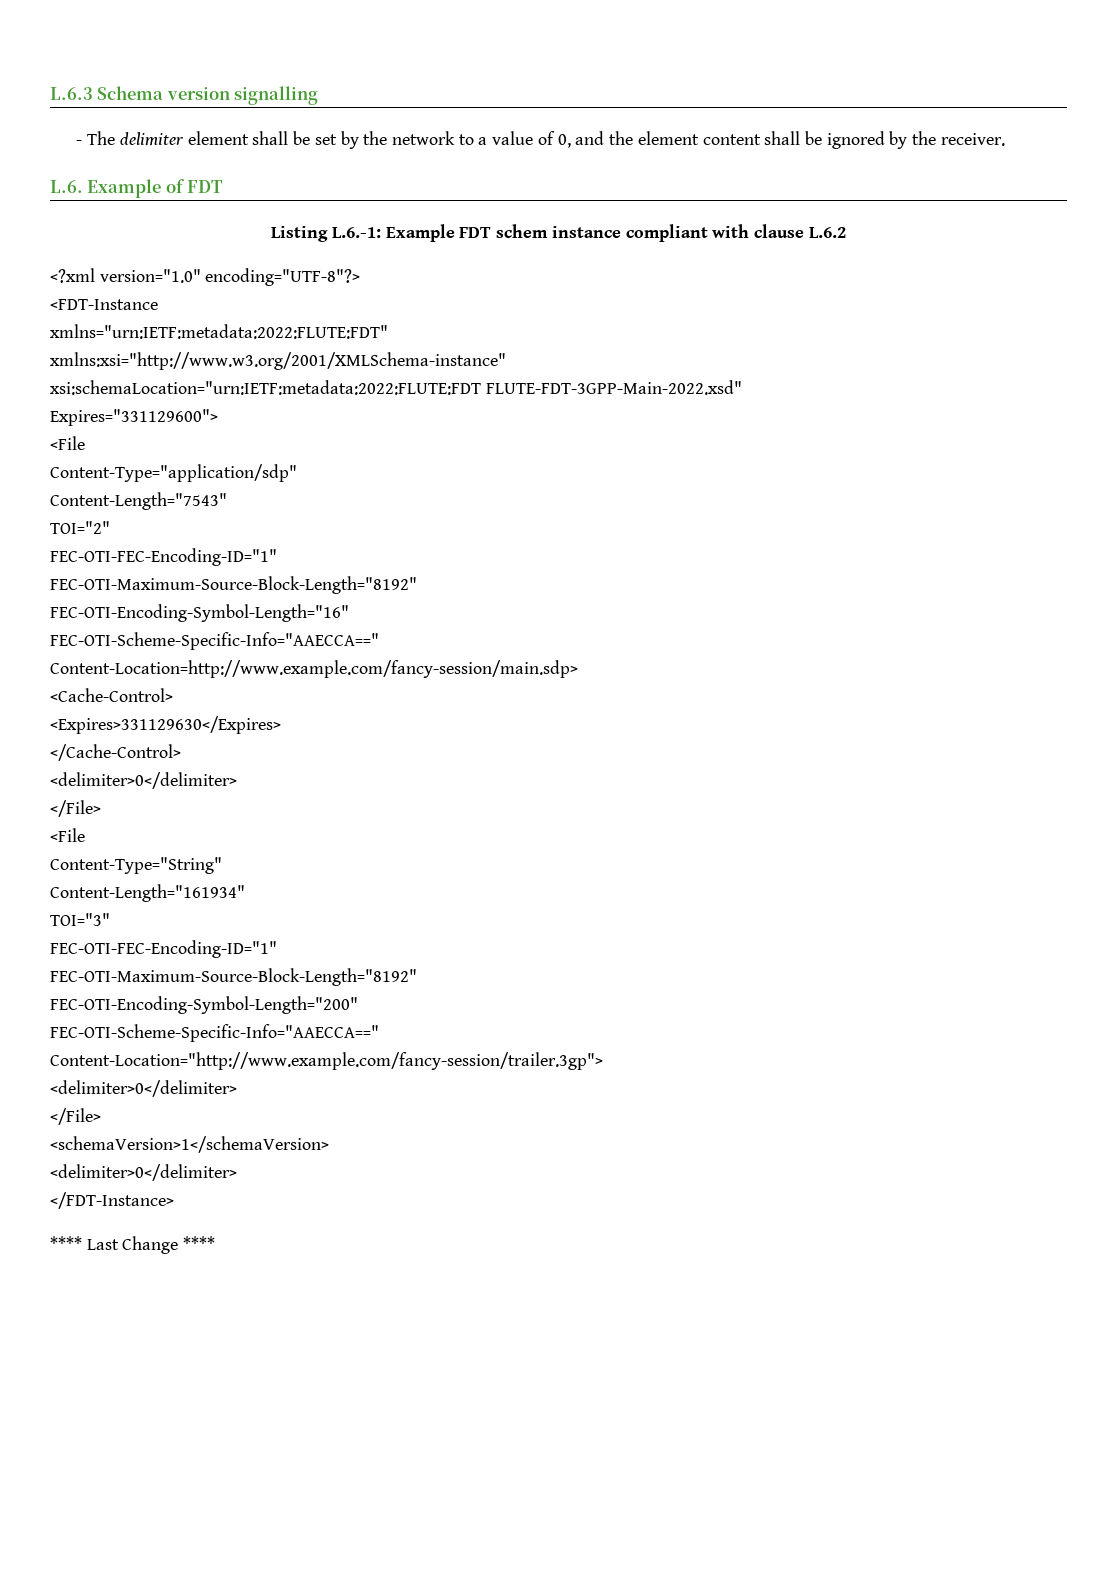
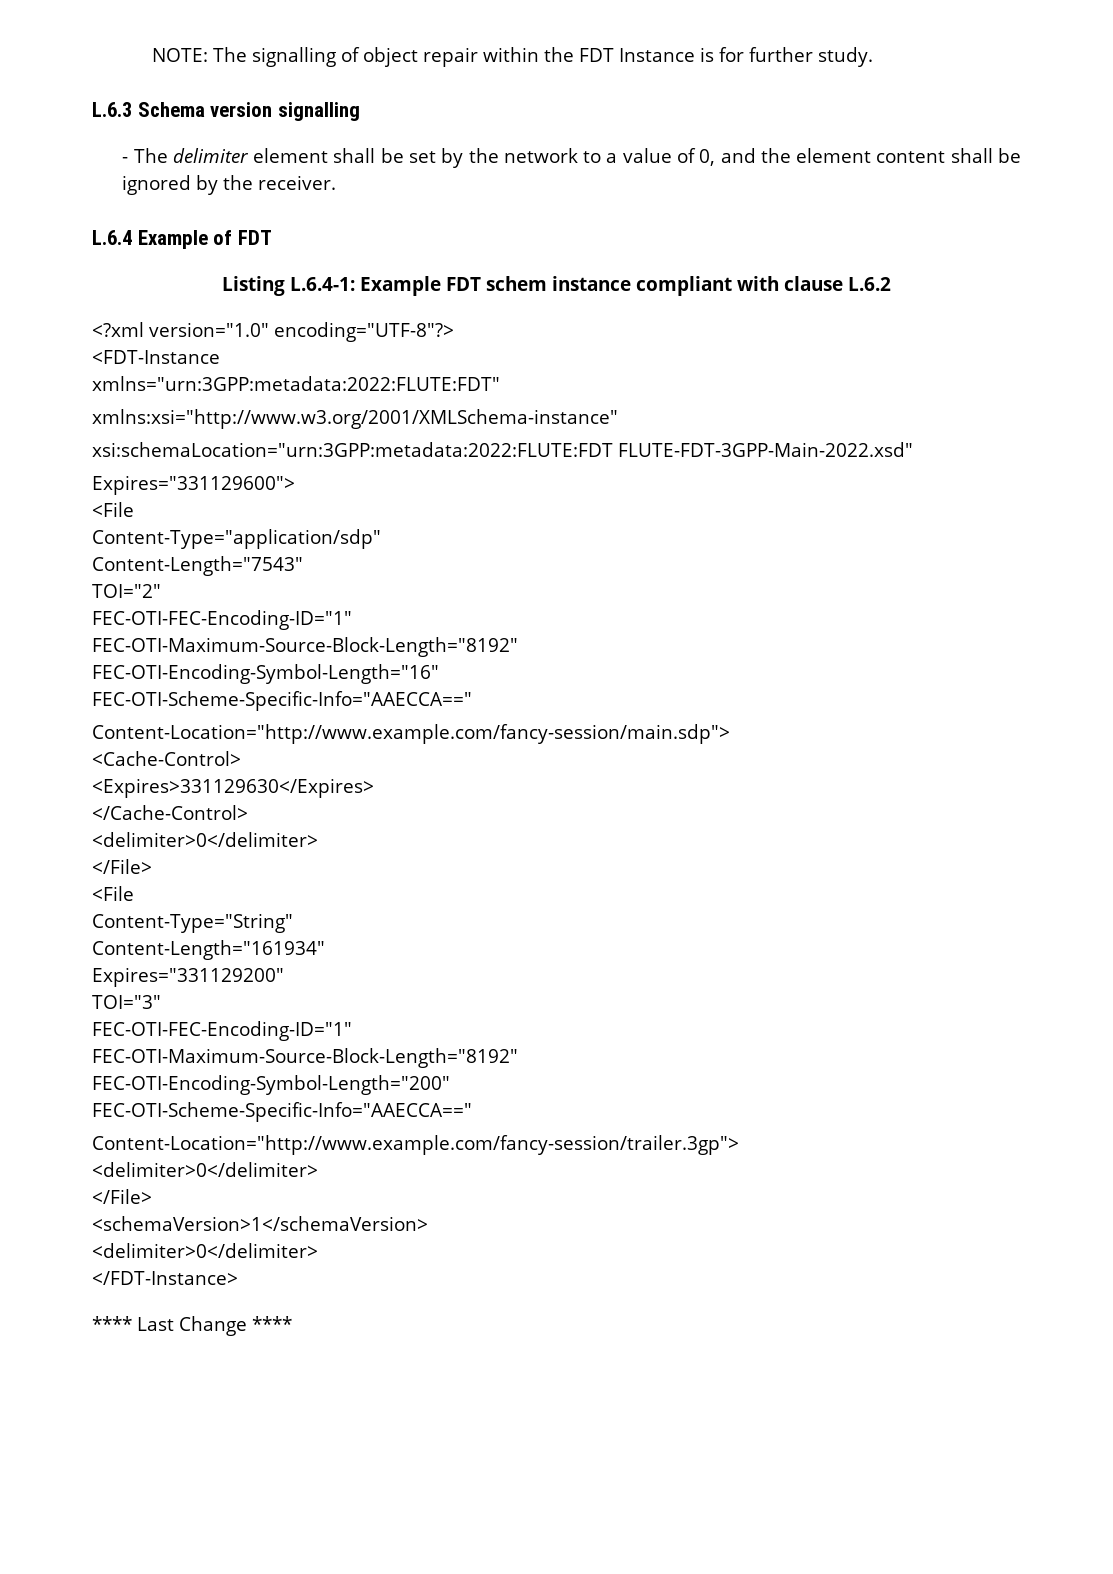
(50, 93) none -> [152,47,874,67] NOTE: The signalling of object repair within the FDT Instance is for further study. //
[50,180,83,193] L.6. -> [92,230,132,245] L.6.4
[331,227,381,238] L.6.-1: -> [290,277,355,291] L.6.4-1:
[50,324,388,339] xmlns="urn:IETF:metadata:2022:FLUTE:FDT" -> [92,376,500,391] xmlns="urn:3GPP:metadata:2022:FLUTE:FDT"
[50,380,481,395] xsi:schemaLocation="urn:IETF:metadata:2022:FLUTE:FDT -> [92,442,613,457] xsi:schemaLocation="urn:3GPP:metadata:2022:FLUTE:FDT
[50,660,578,678] Content-Location=http://www.example.com/fancy-session/main.sdp> -> [92,724,730,744] Content-Location="http://www.example.com/fancy-session/main.sdp">
(245, 893) none -> [92,967,284,987] // Expires="331129200"

